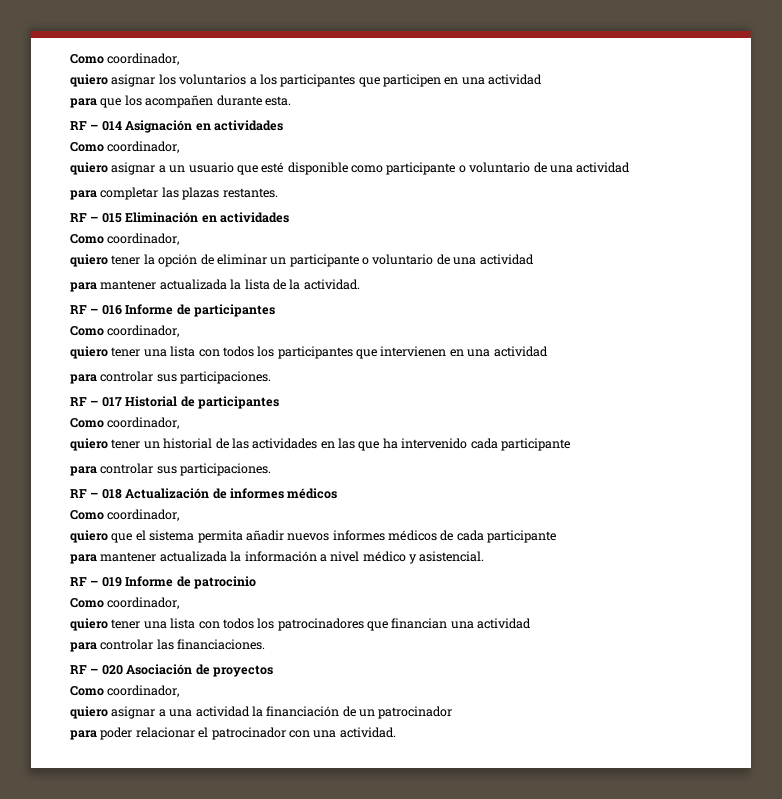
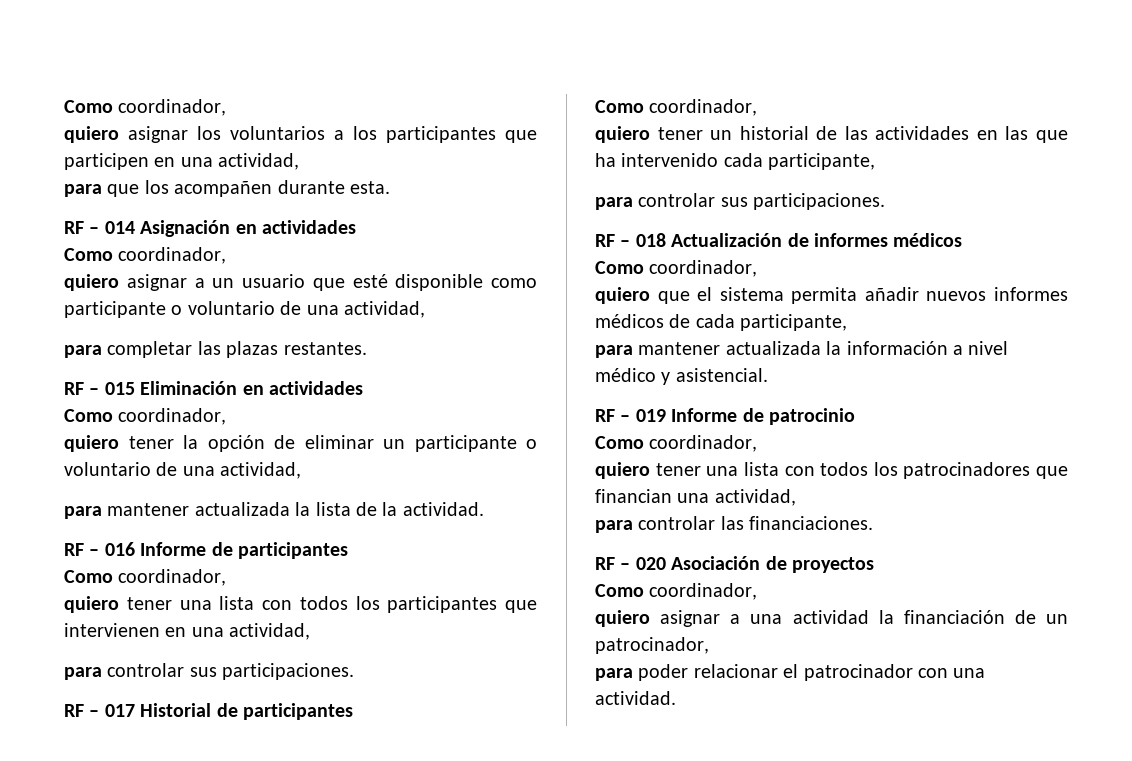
[488,74,543,85] actividad -> [218,153,300,170] actividad,
[576,162,631,173] actividad -> [344,301,425,318] actividad,
[479,254,534,265] actividad -> [220,462,302,479] actividad,
[493,346,548,357] actividad -> [229,623,311,640] actividad,
[500,438,570,451] participante -> [768,153,876,170] participante,
[487,530,557,543] participante -> [740,314,848,331] participante,
[477,618,532,629] actividad -> [714,489,796,506] actividad,
[378,706,453,719] patrocinador -> [595,637,709,654] patrocinador,

